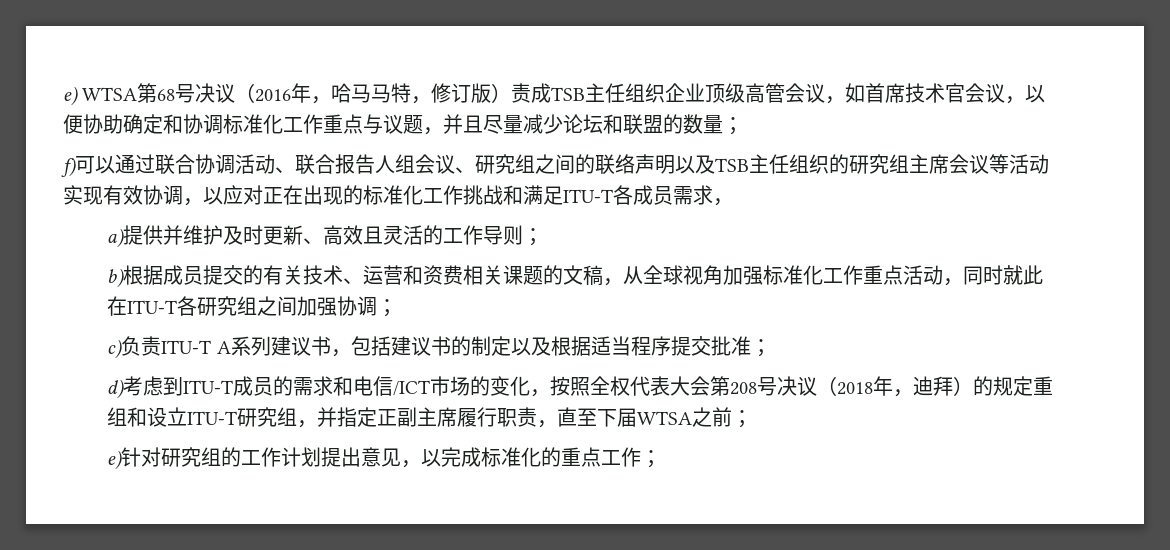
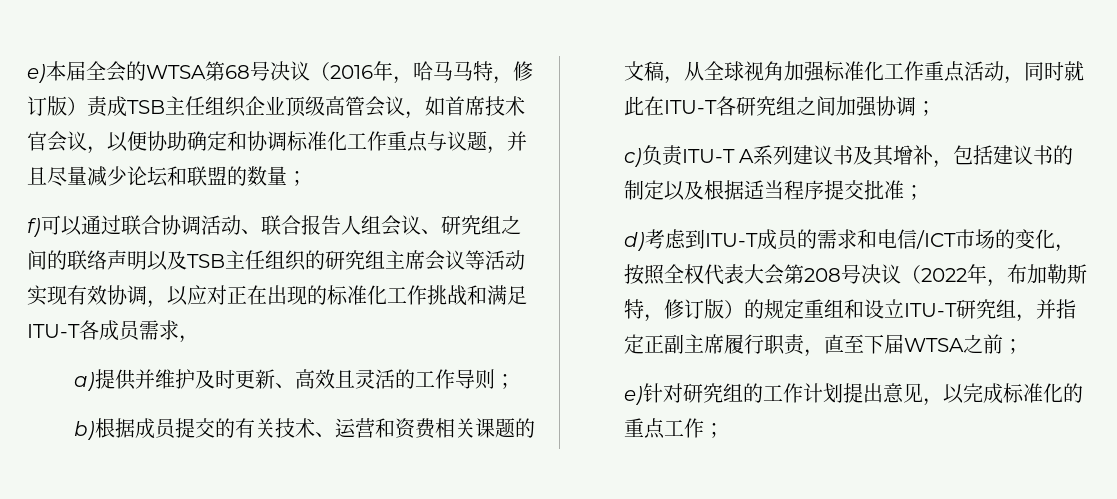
[63,86,78,106] e) -> [27,61,146,83] e)本届全会的
(331, 346) none -> [853,145,934,166] 及其增补
[837,376,954,397] 2018年，迪拜 -> [920,264,1087,287] [623,299,724,322] 2022年，布加勒斯特，修订版

